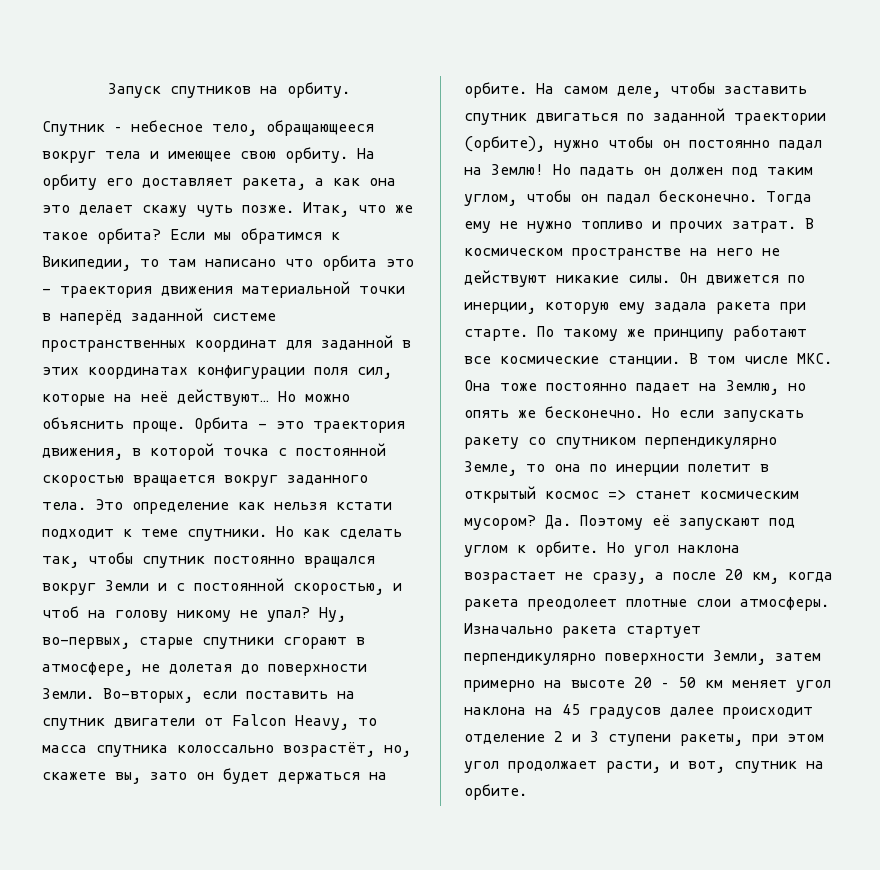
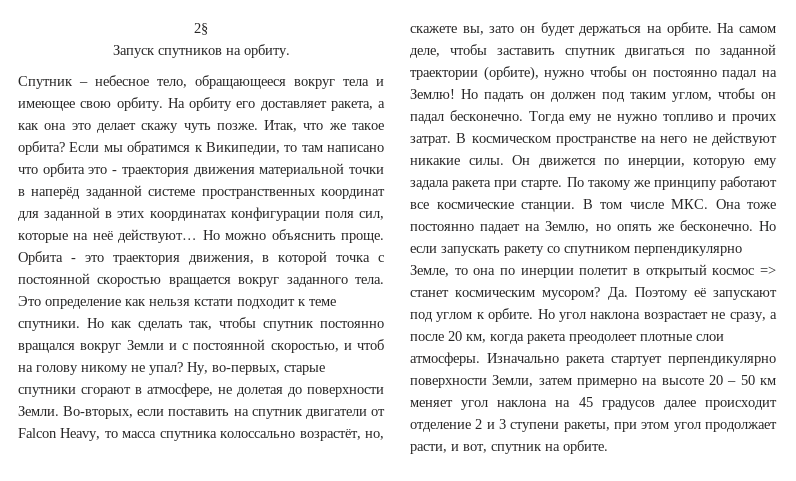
(108, 90) none -> [194,23,208,35] 2§ //

